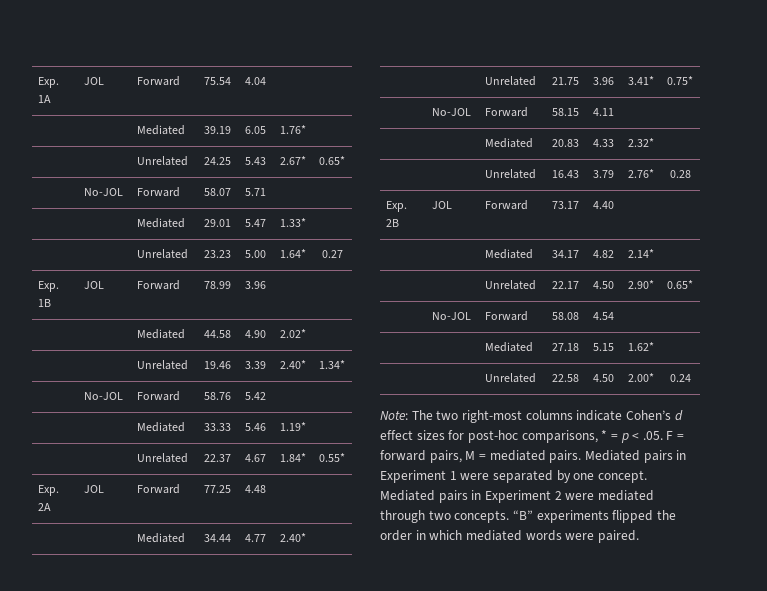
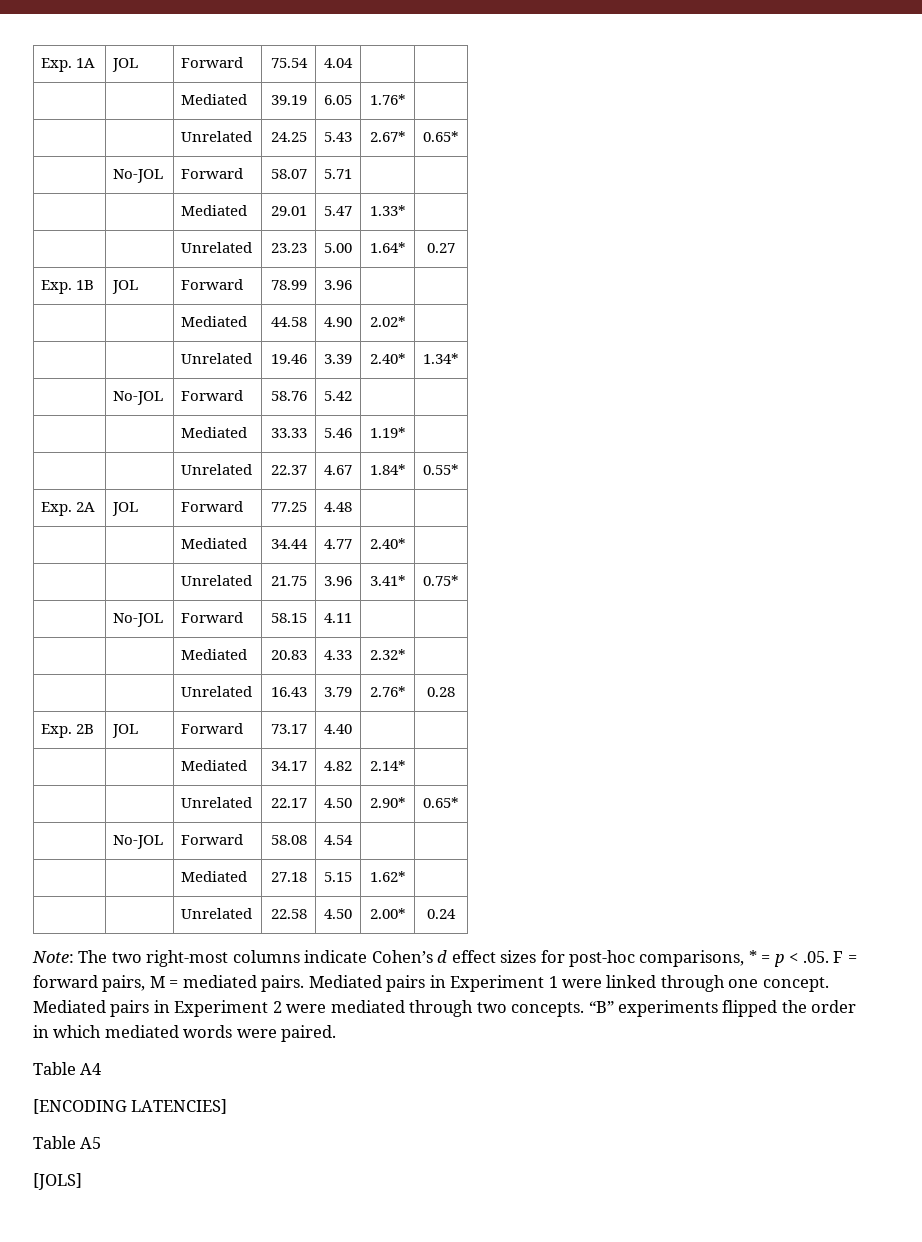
[492,470,571,483] separated by -> [606,975,725,992] linked through
(639, 536) none -> [33,1062,102,1075] [33,1099,228,1114] [33,1136,102,1149] [33,1173,82,1190] // Table A4 // [ENCODING LATENCIES] // Table A5 // [JOLS]

